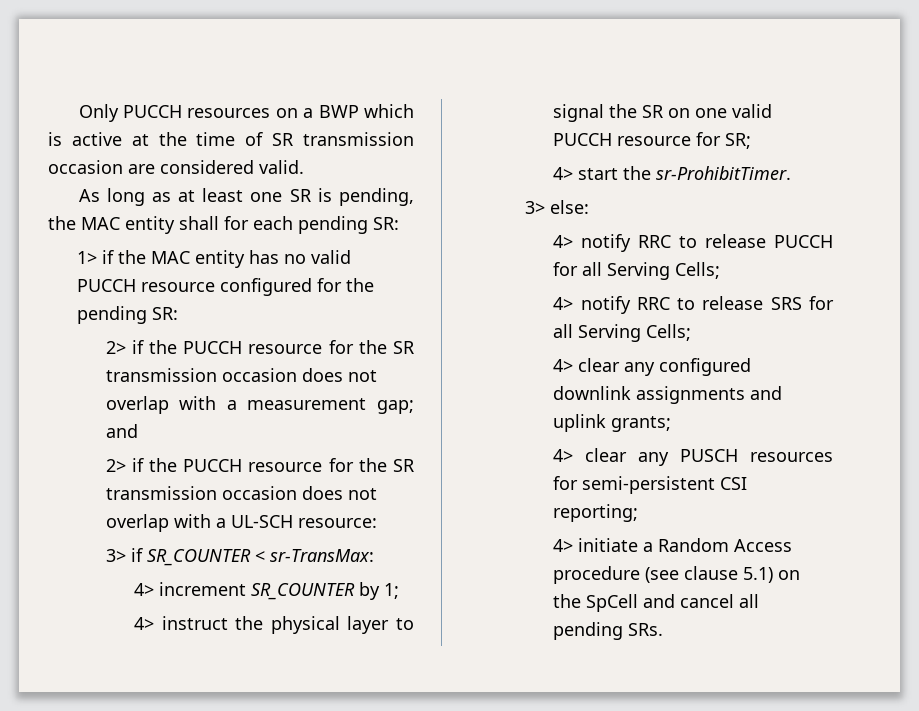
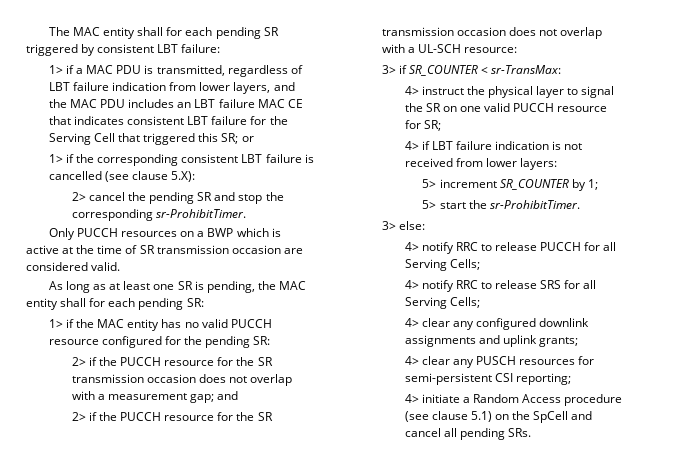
(78, 113) none -> [48,27,279,39] [26,44,221,56] [48,65,303,77] [48,82,295,94] [48,99,303,108] [48,116,288,125] [48,133,254,145] [48,154,314,166] [48,171,196,182] [71,192,284,204] [71,209,246,221] The MAC entity shall for each pending SR triggered by consistent LBT failure: // 1> if a MAC PDU is transmitted, regardless of LBT failure indication from lower layers, and the MAC PDU includes an LBT failure MAC CE that indicates consistent LBT failure for the Serving Cell that triggered this SR; or // 1> if the corresponding consistent LBT failure is cancelled (see clause 5.X): // 2> cancel the pending SR and stop the corresponding sr-ProhibitTimer. //
[134,582,400,600] // 4> increment SR_COUNTER by 1; -> (562, 69) none
(574, 173) none -> [421,141,583,150] [404,158,557,170] [422,179,598,191] [422,200,437,209] if LBT failure indication is not received from lower layers: // 5> increment SR_COUNTER by 1; // 5>

